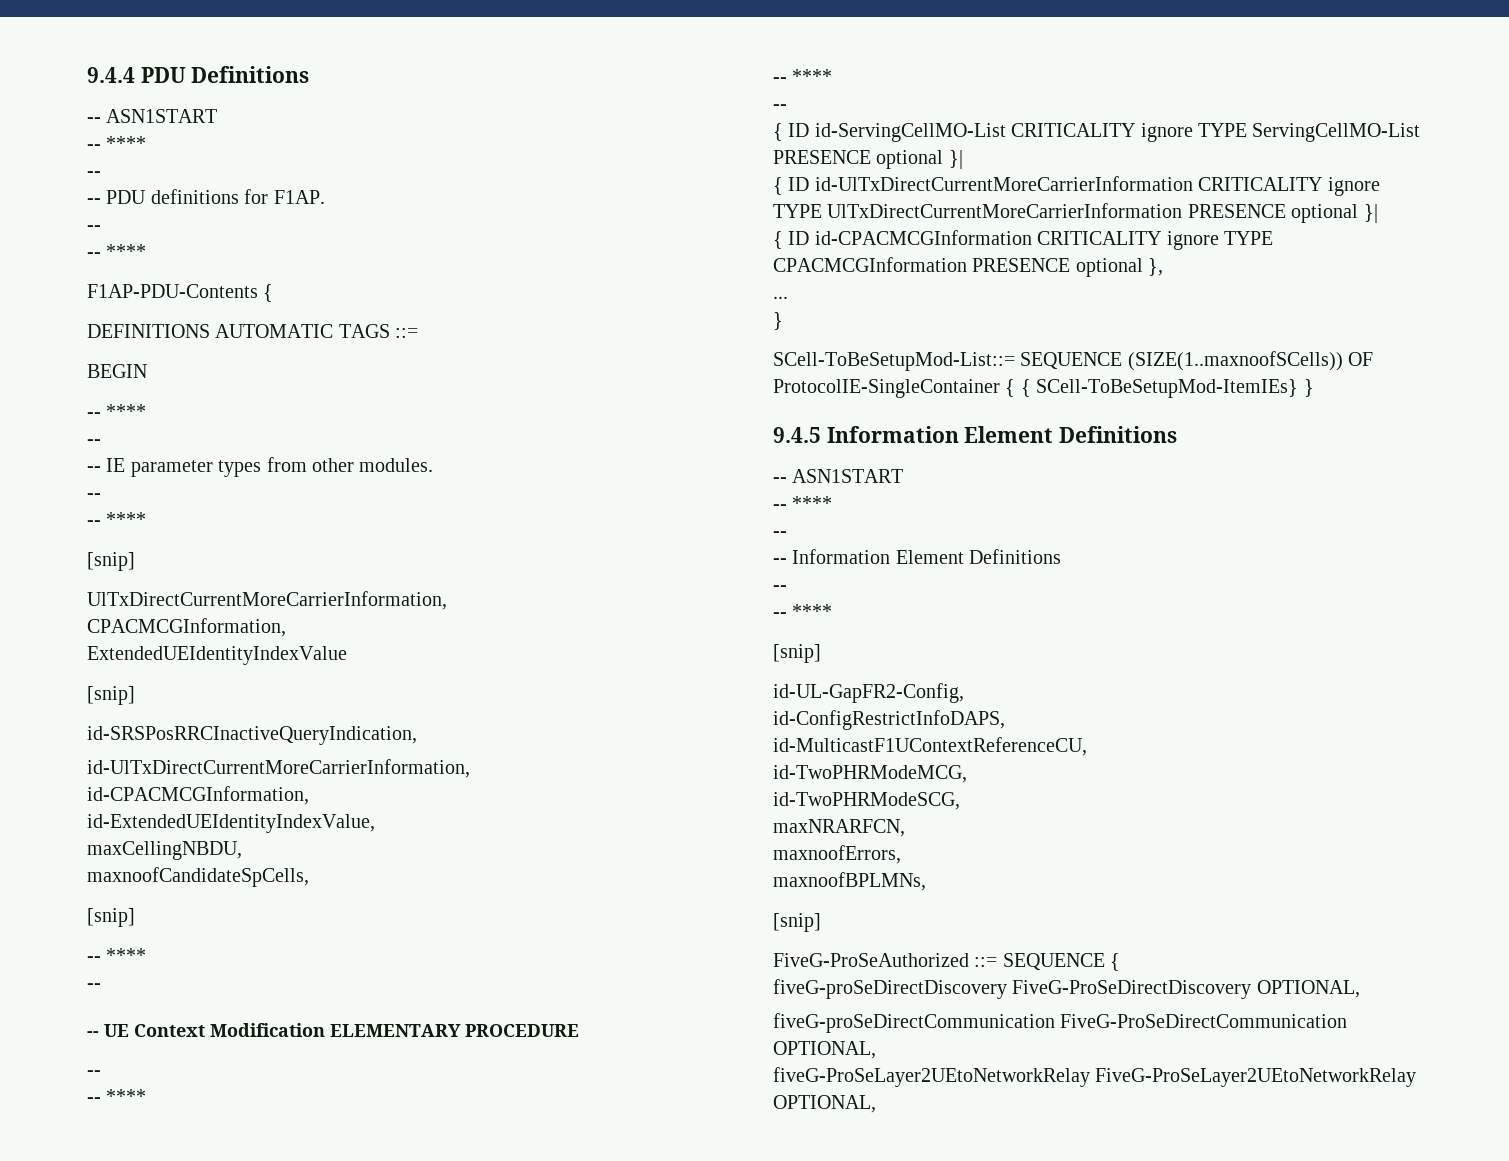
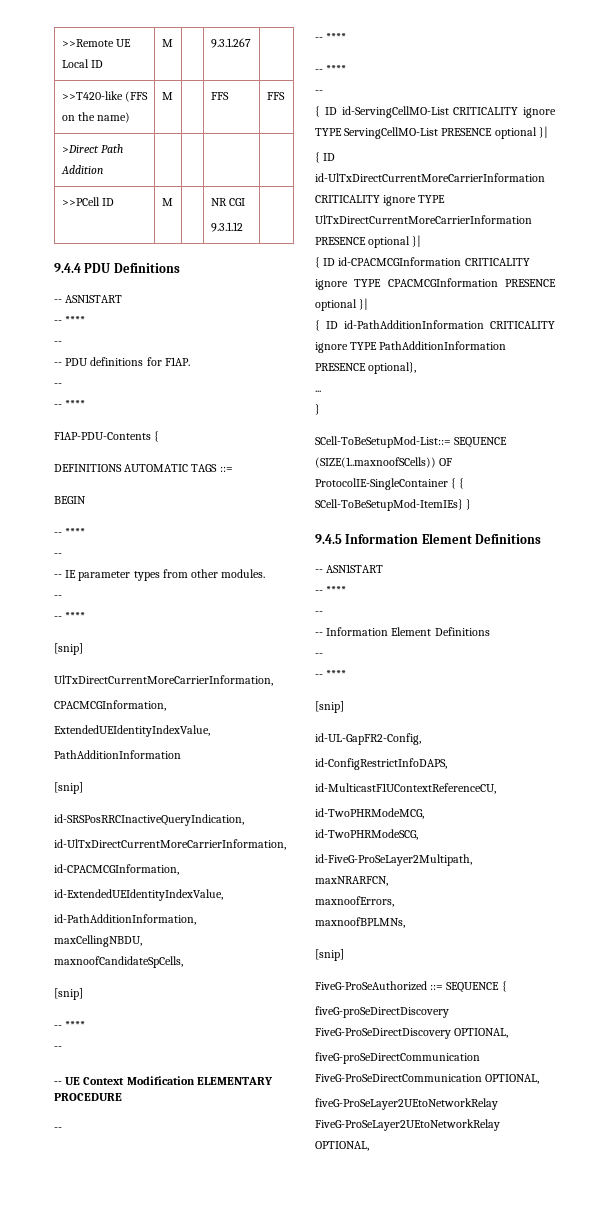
(87, 75) none -> [61,39,131,47] [61,59,103,68] [161,39,173,47] [210,38,251,48] [61,91,148,102] [61,112,131,123] [161,92,173,100] [210,92,229,100] [266,92,285,100] [61,144,123,153] [60,165,103,174] [61,197,114,206] [161,198,173,206] [210,198,245,206] [210,222,243,232] >>Remote UE Local ID | M | | 9.3.1.267 | // >>T420-like (FFS on the name) | M | | FFS | FFS // >Direct Path Addition | | | | // >>PCell ID | M | | NR CGI // 9.3.1.12 | //
[87,646,347,665] ExtendedUEIdentityIndexValue -> [54,725,210,737] [54,750,181,759] ExtendedUEIdentityIndexValue, // PathAdditionInformation
(375, 823) none -> [54,914,196,925] // id-PathAdditionInformation,
[1148,258,1164,276] }, -> [359,298,369,310] [315,320,555,331] [315,341,507,353] [315,362,417,374] }| // { ID id-PathAdditionInformation CRITICALITY ignore TYPE PathAdditionInformation PRESENCE optional},
(960, 801) none -> [315,854,472,866] // id-FiveG-ProSeLayer2Multipath,

